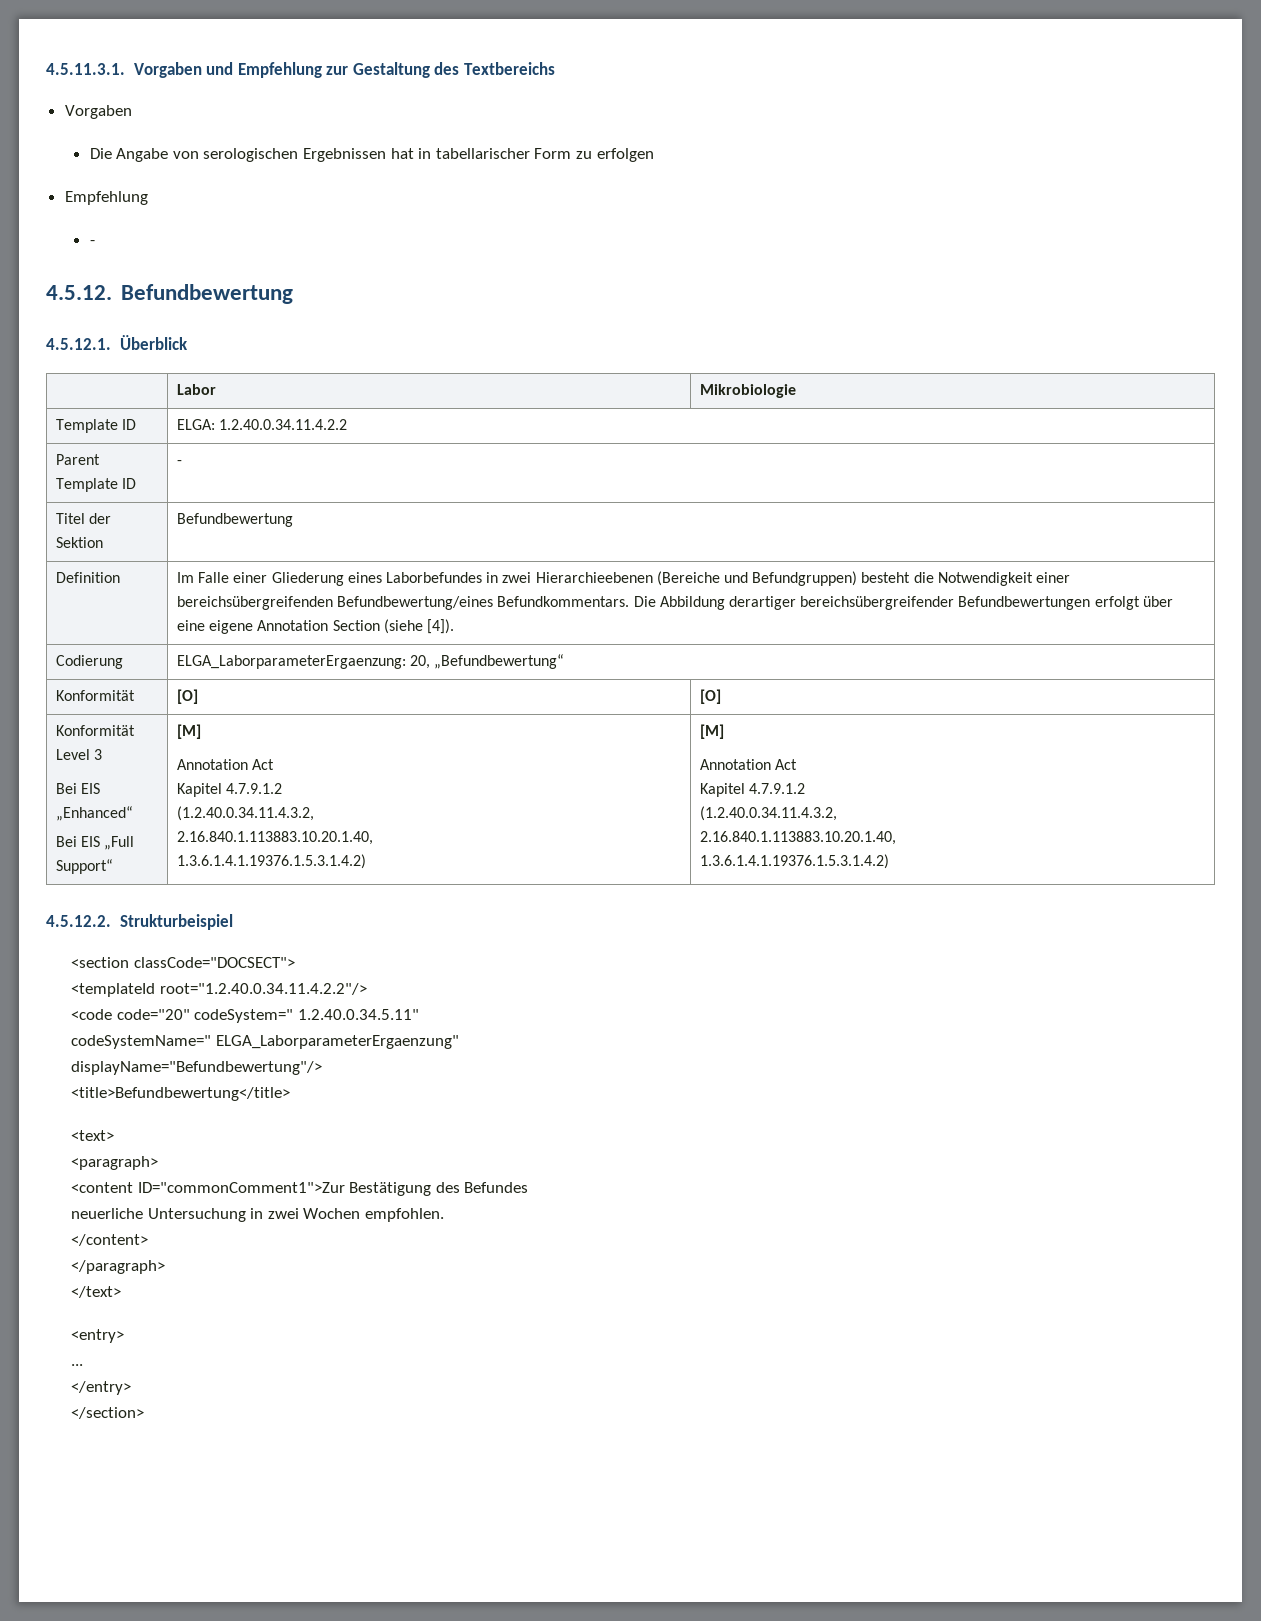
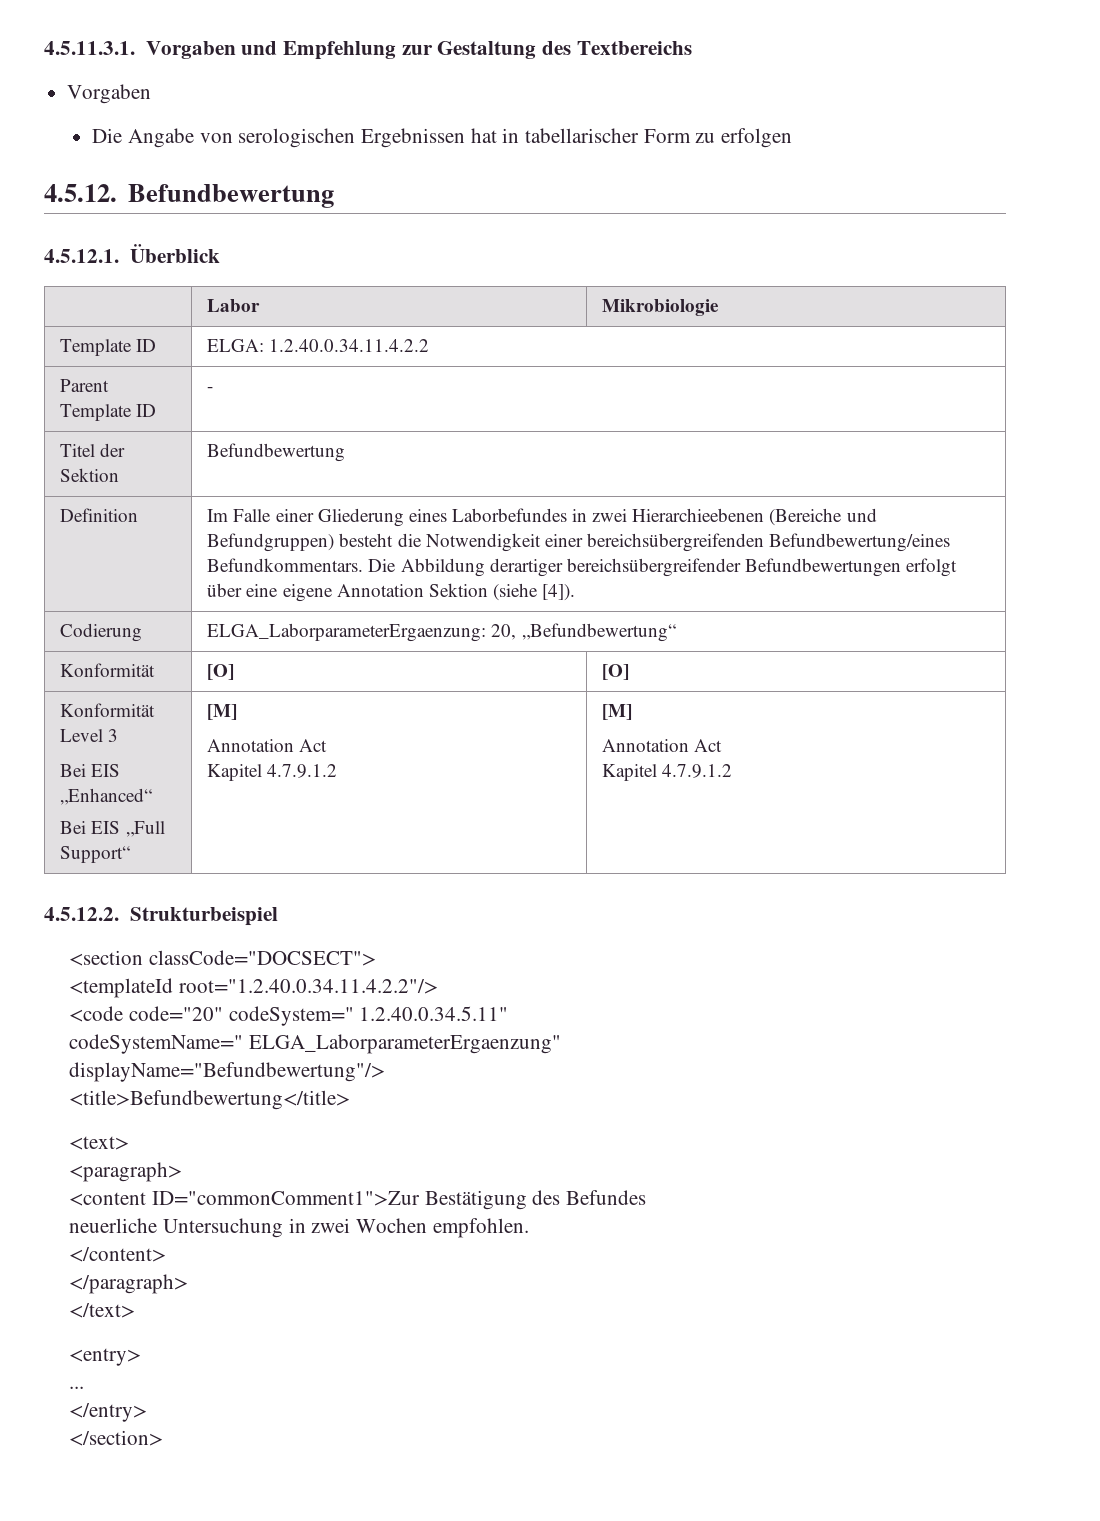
[64,191,148,205] [89,240,95,245] // Empfehlung // - -> (792, 138) none
[332,620,380,631] Section -> [428,583,488,597] Sektion
[177,806,315,821] [177,831,374,845] [177,854,367,869] [700,724,725,739] [700,759,798,770] [700,783,806,797] [700,806,838,821] [700,831,897,845] [700,854,890,869] // (1.2.40.0.34.11.4.3.2, // 2.16.840.1.113883.10.20.1.40, // 1.3.6.1.4.1.19376.1.5.3.1.4.2) | [M] // Annotation Act // Kapitel 4.7.9.1.2 // (1.2.40.0.34.11.4.3.2, // 2.16.840.1.113883.10.20.1.40, // 1.3.6.1.4.1.19376.1.5.3.1.4.2) -> [602,704,633,720] [602,739,723,752] [602,764,733,781] | [M] // Annotation Act // Kapitel 4.7.9.1.2

